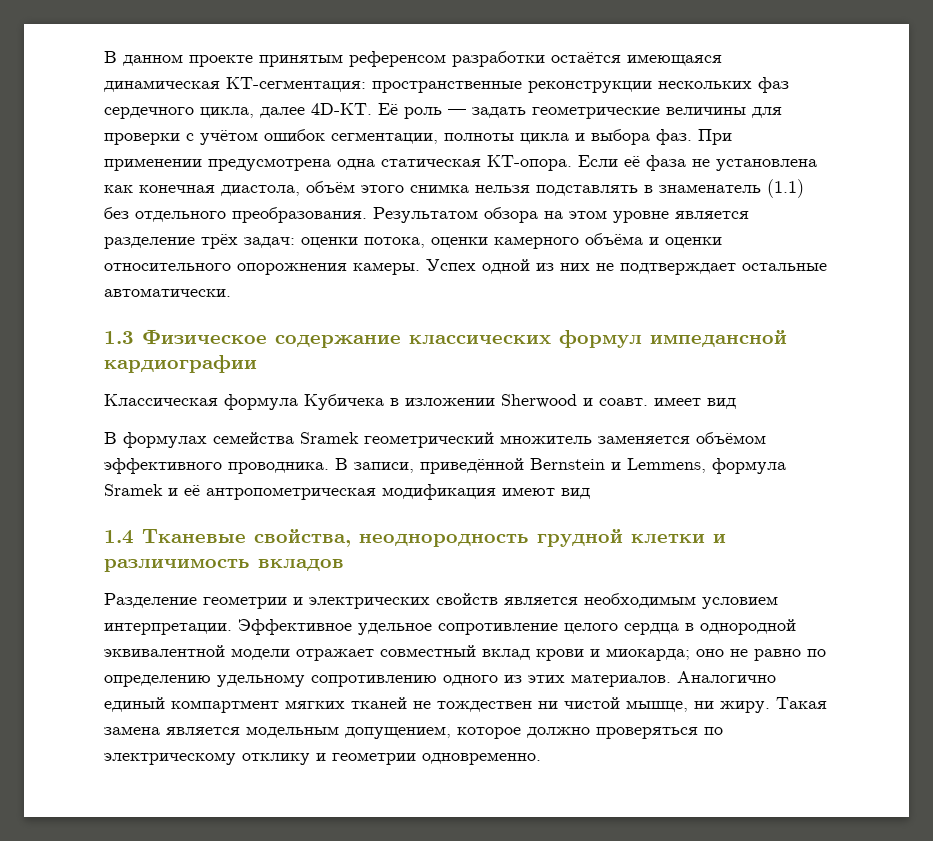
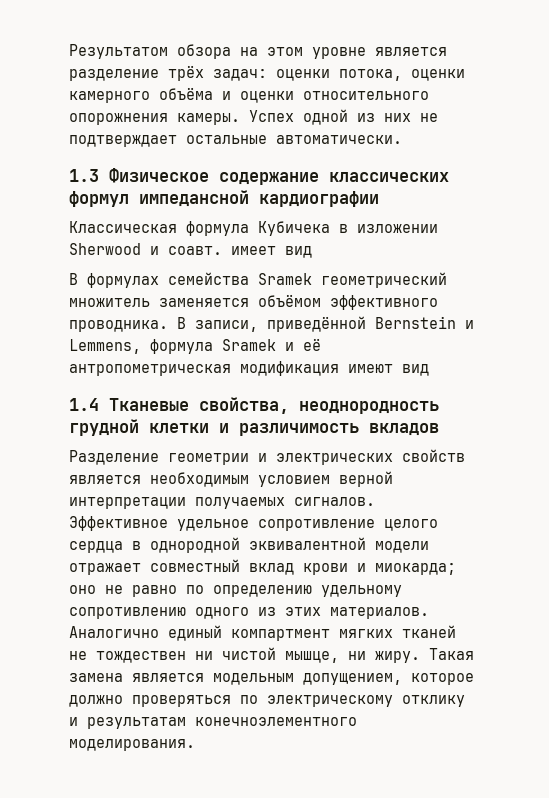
[104,51,722,67] [104,77,789,93] [104,103,782,119] [104,129,732,145] [104,155,817,171] [104,179,804,198] [104,207,367,223] В данном проекте принятым референсом разработки остаётся имеющаяся динамическая КТ-сегментация: пространственные реконструкции нескольких фаз сердечного цикла, далее 4D-КТ. Её роль — задать геометрические величины для проверки с учётом ошибок сегментации, полноты цикла и выбора фаз. При применении предусмотрена одна статическая КТ-опора. Если её фаза не установлена как конечная диастола, объём этого снимка нельзя подставлять в знаменатель (1.1) без отдельного преобразования. -> (69, 51) none
[104,623,232,635] интерпретации. -> [339,471,393,487] [69,497,375,509] верной интерпретации получаемых сигналов.
[332,752,541,765] геометрии одновременно. -> [87,717,357,729] [69,739,195,751] результатам конечноэлементного моделирования.

